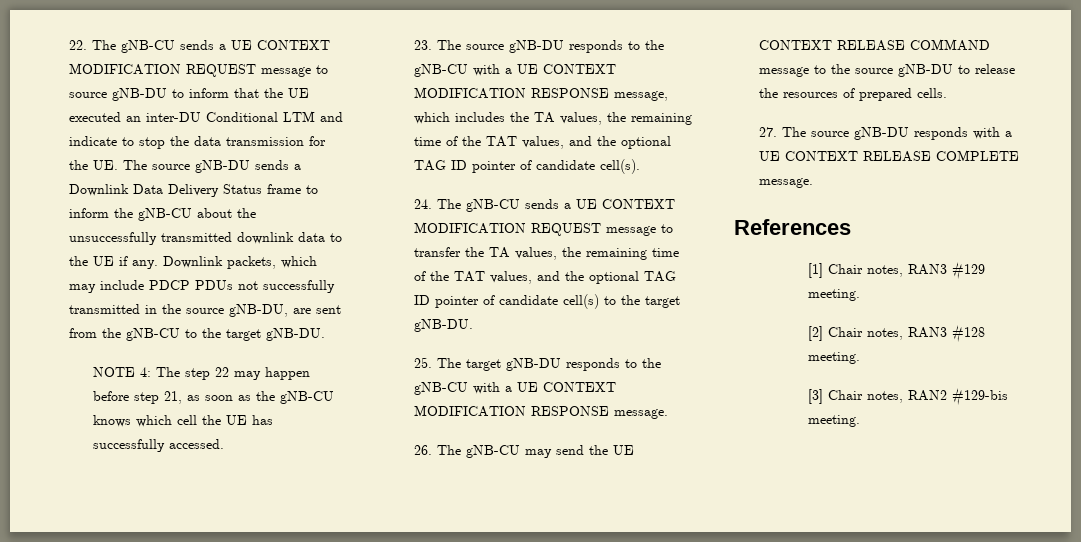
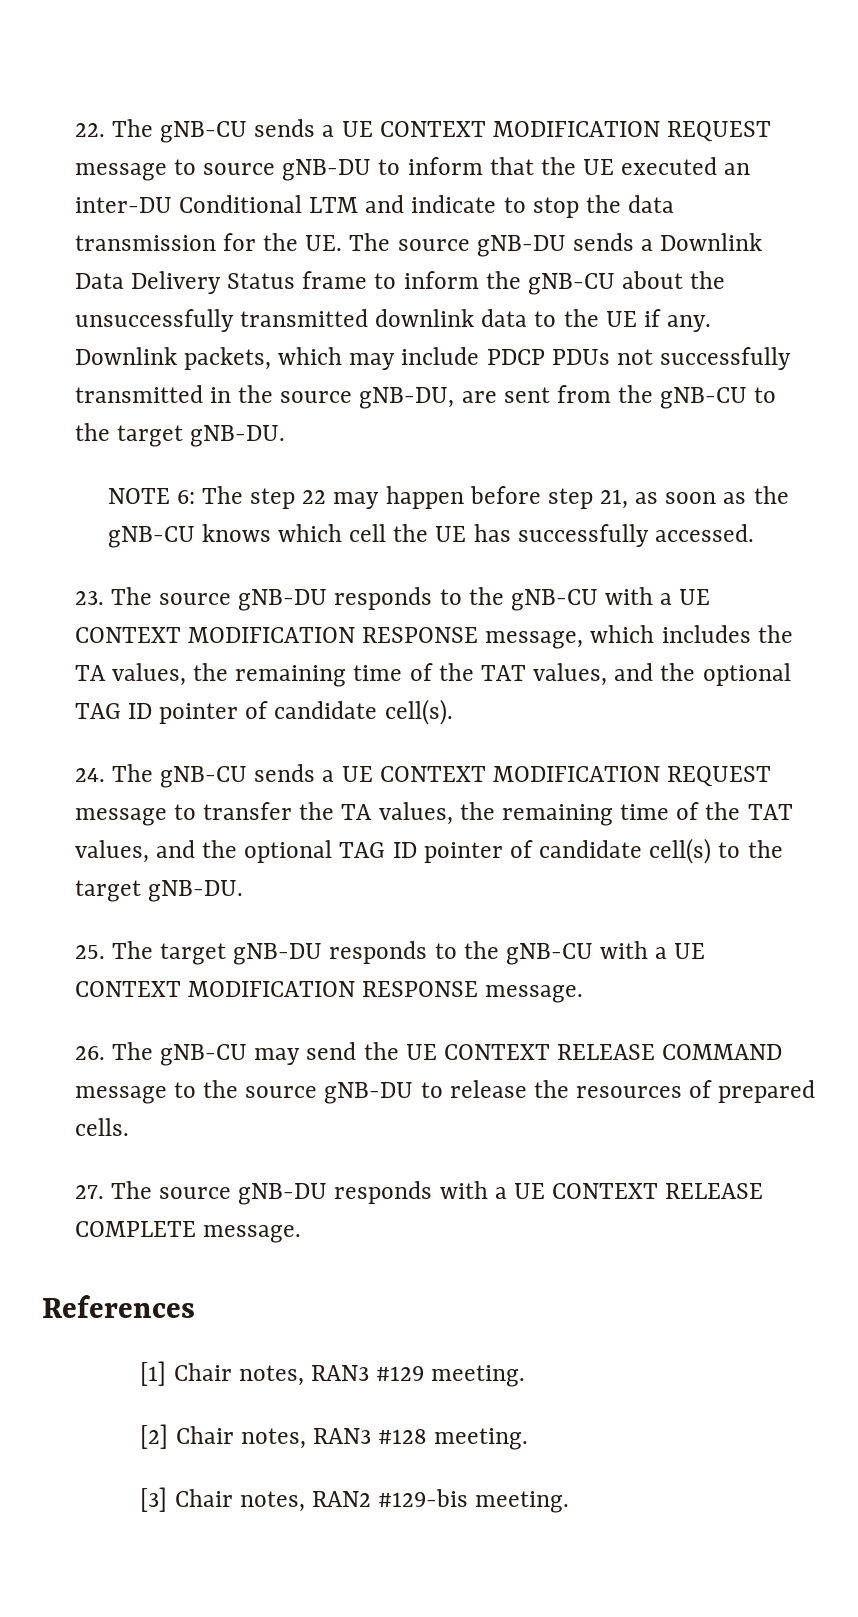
[140,367,152,377] 4: -> [176,490,195,504] 6:

